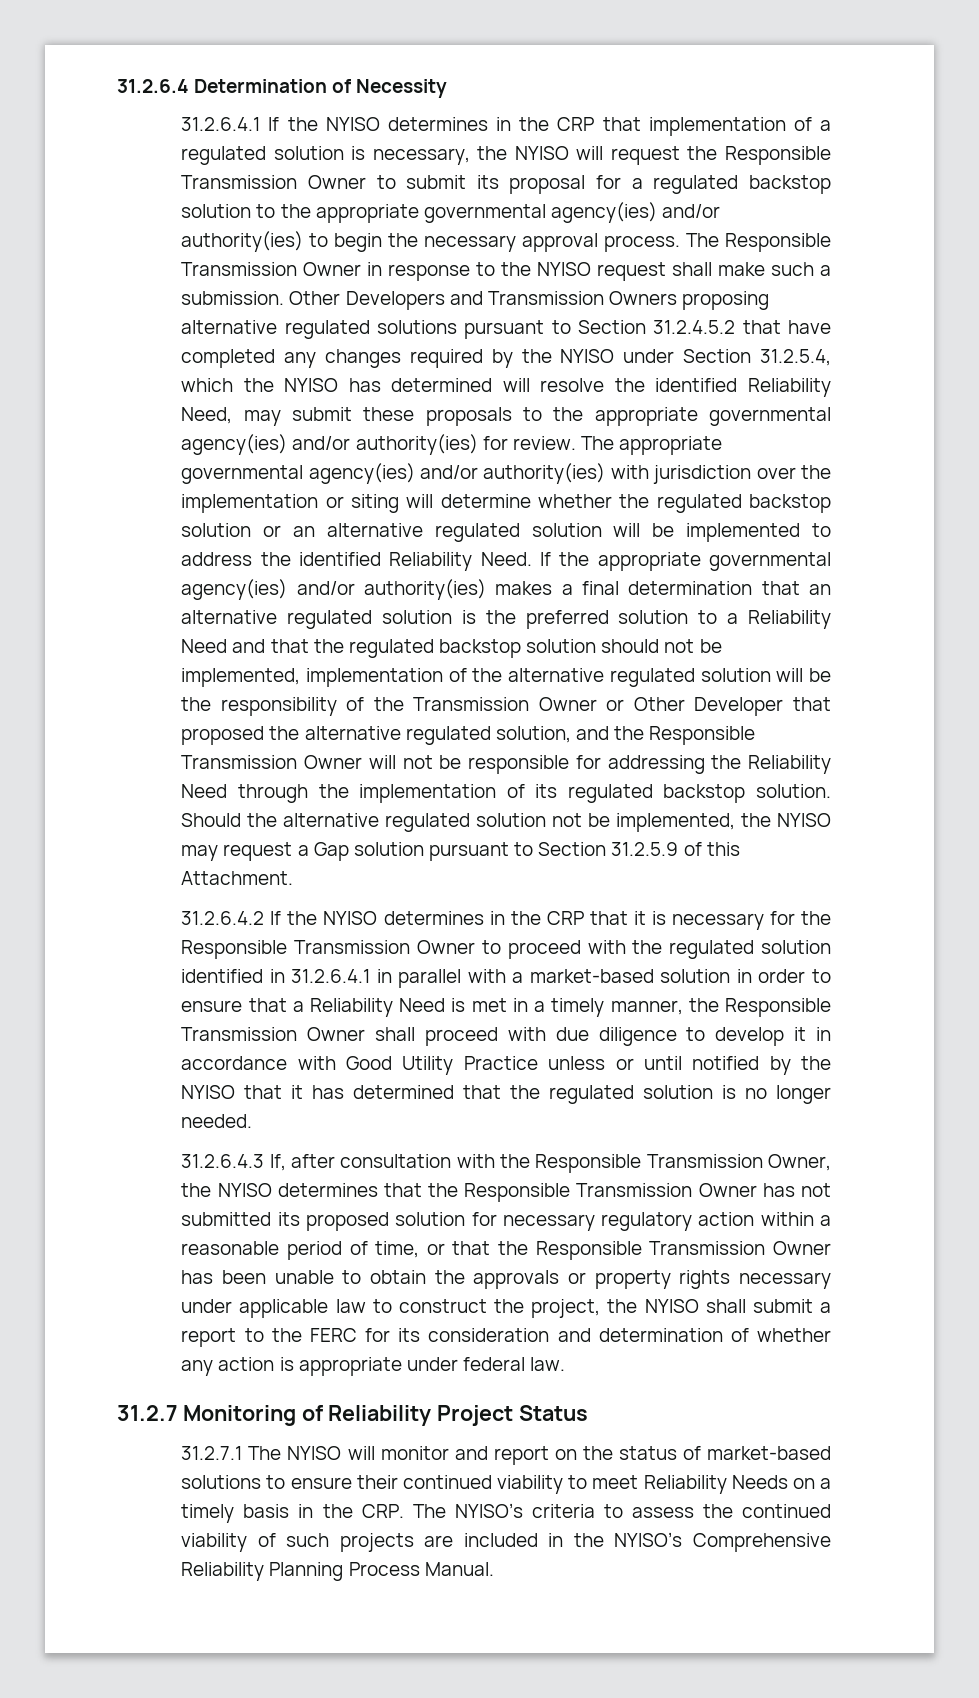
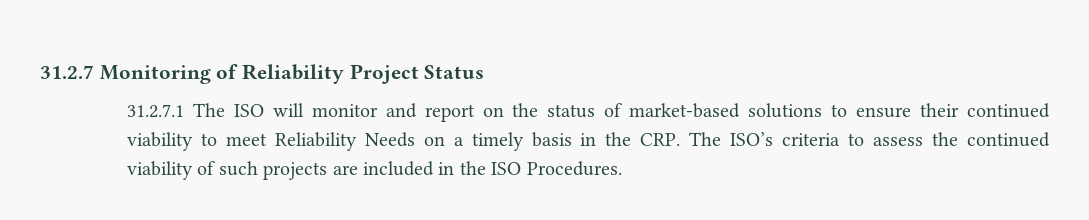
[117,79,448,98] [181,117,831,136] [181,146,832,165] [181,175,831,194] [181,202,721,223] [181,231,832,252] [181,262,831,281] [181,291,770,310] [181,320,832,339] [181,349,831,368] [181,378,832,397] [181,407,832,426] [181,434,723,455] [181,463,831,484] [181,494,832,513] [181,523,831,542] [181,552,832,571] [181,579,832,600] [181,610,831,629] [181,639,722,658] [181,668,832,687] [181,697,832,716] [181,726,756,745] [181,755,831,774] [181,784,832,803] [181,813,831,832] [181,842,740,861] [181,871,294,885] [181,911,831,930] [181,940,832,959] [181,969,831,988] [181,998,831,1017] [181,1027,832,1046] [181,1056,832,1075] [181,1085,831,1104] [181,1114,253,1128] [181,1154,832,1173] [181,1183,831,1202] [181,1212,831,1231] [181,1241,831,1260] [181,1270,831,1289] [181,1299,831,1318] [181,1328,831,1347] [181,1357,566,1376] 31.2.6.4 Determination of Necessity // 31.2.6.4.1 If the NYISO determines in the CRP that implementation of a regulated solution is necessary, the NYISO will request the Responsible Transmission Owner to submit its proposal for a regulated backstop solution to the appropriate governmental agency(ies) and/or authority(ies) to begin the necessary approval process. The Responsible Transmission Owner in response to the NYISO request shall make such a submission. Other Developers and Transmission Owners proposing alternative regulated solutions pursuant to Section 31.2.4.5.2 that have completed any changes required by the NYISO under Section 31.2.5.4, which the NYISO has determined will resolve the identified Reliability Need, may submit these proposals to the appropriate governmental agency(ies) and/or authority(ies) for review. The appropriate governmental agency(ies) and/or authority(ies) with jurisdiction over the implementation or siting will determine whether the regulated backstop solution or an alternative regulated solution will be implemented to address the identified Reliability Need. If the appropriate governmental agency(ies) and/or authority(ies) makes a final determination that an alternative regulated solution is the preferred solution to a Reliability Need and that the regulated backstop solution should not be implemented, implementation of the alternative regulated solution will be the responsibility of the Transmission Owner or Other Developer that proposed the alternative regulated solution, and the Responsible Transmission Owner will not be responsible for addressing the Reliability Need through the implementation of its regulated backstop solution. Should the alternative regulated solution not be implemented, the NYISO may request a Gap solution pursuant to Section 31.2.5.9 of this Attachment. // 31.2.6.4.2 If the NYISO determines in the CRP that it is necessary for the Responsible Transmission Owner to proceed with the regulated solution identified in 31.2.6.4.1 in parallel with a market-based solution in order to ensure that a Reliability Need is met in a timely manner, the Responsible Transmission Owner shall proceed with due diligence to develop it in accordance with Good Utility Practice unless or until notified by the NYISO that it has determined that the regulated solution is no longer needed. // 31.2.6.4.3 If, after consultation with the Responsible Transmission Owner, the NYISO determines that the Responsible Transmission Owner has not submitted its proposed solution for necessary regulatory action within a reasonable period of time, or that the Responsible Transmission Owner has been unable to obtain the approvals or property rights necessary under applicable law to construct the project, the NYISO shall submit a report to the FERC for its consideration and determination of whether any action is appropriate under federal law. // -> (40, 72) none
[287,1446,342,1460] NYISO -> [233,104,264,117] ISO
[454,1503,523,1518] NYISO’s -> [730,132,774,146] ISO’s
[614,1532,832,1552] [181,1562,494,1581] NYISO’s Comprehensive Reliability Planning Process Manual. -> [491,161,622,176] ISO Procedures.

